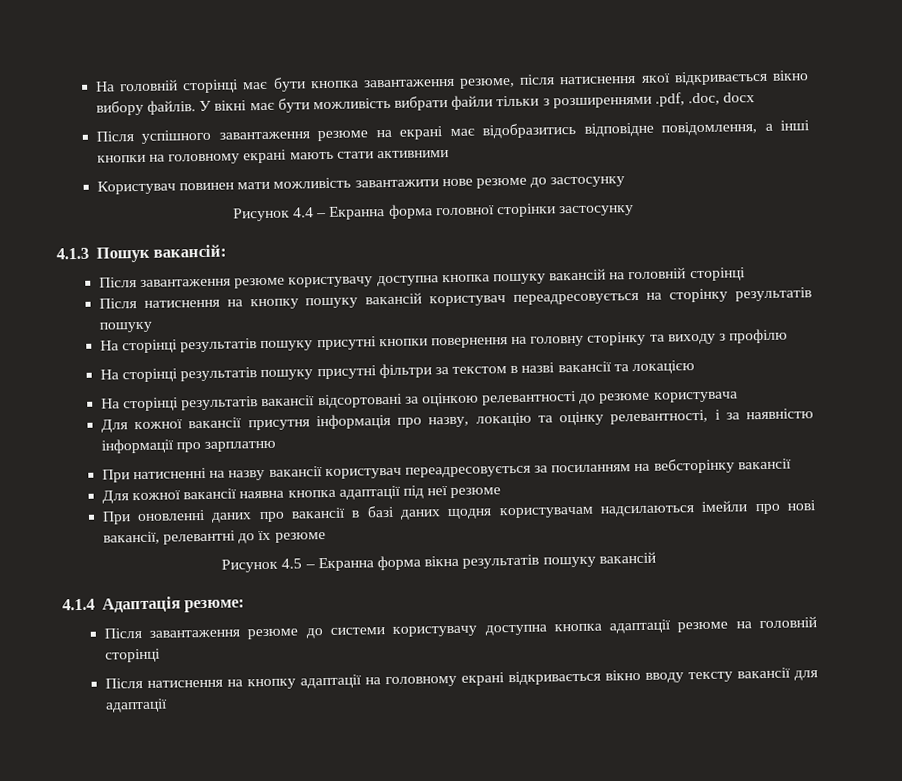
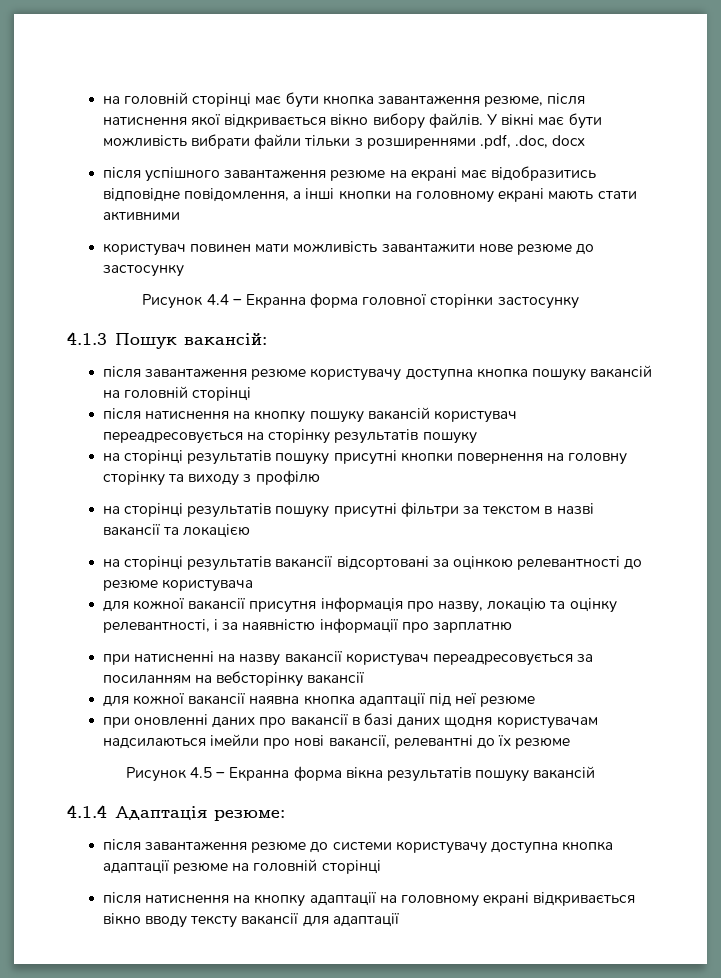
[94,81,115,92] На -> [102,96,120,104] на
[95,131,134,142] Після -> [102,167,141,179] після
[96,180,176,195] Користувач -> [102,243,186,256] користувач
[98,277,137,288] Після -> [102,366,141,378] після
[98,298,137,309] Після -> [102,408,141,420] після
[99,340,119,351] На -> [102,453,120,461] на
[99,369,119,380] На -> [102,506,120,514] на
[100,398,120,409] На -> [102,559,120,567] на
[100,419,128,433] Для -> [102,601,129,612] для
[101,469,130,483] При -> [102,654,130,665] при
[101,490,129,504] Для -> [102,696,129,707] для
[101,511,131,525] При -> [102,717,130,728] при
[103,627,142,639] Після -> [102,839,141,851] після
[104,677,143,689] Після -> [102,892,141,904] після

